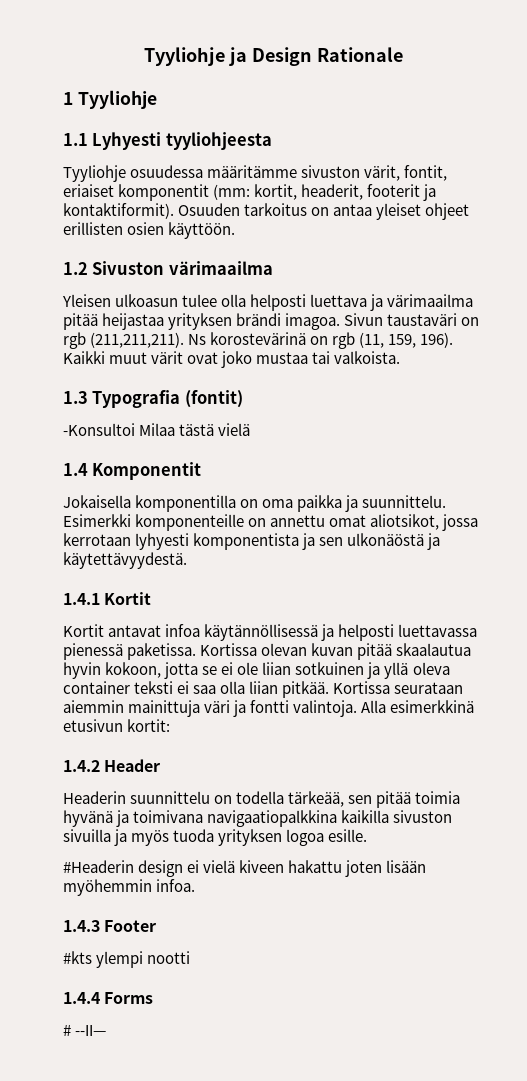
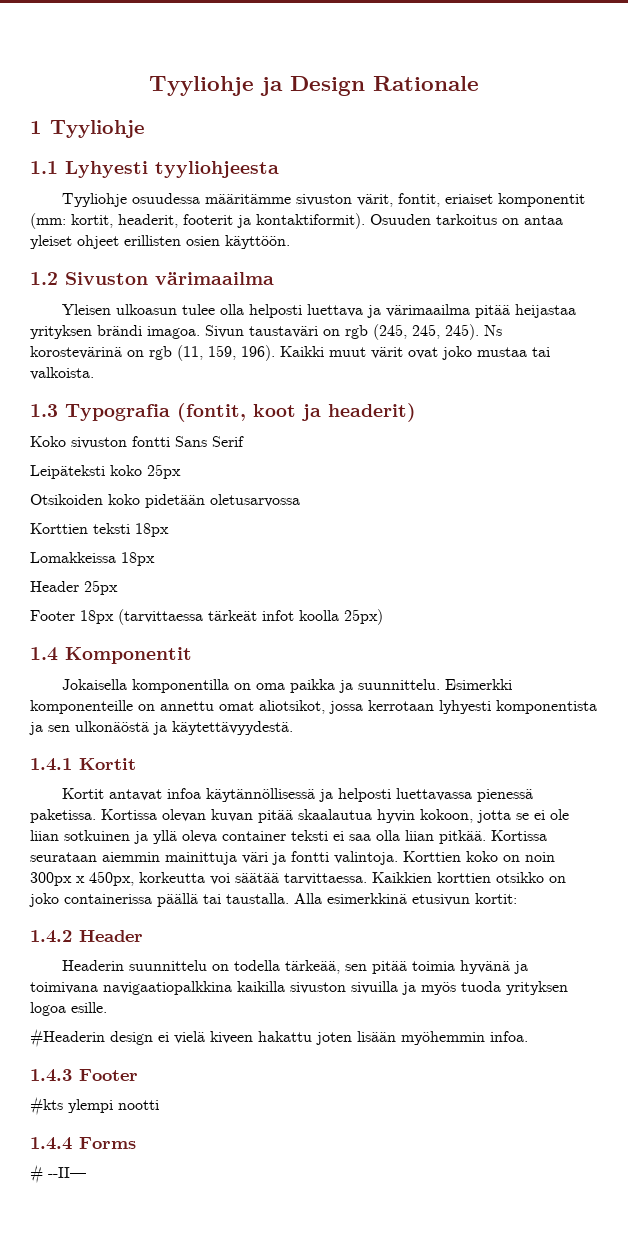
[90,332,185,348] (211,211,211). -> [373,324,479,340] (245, 245, 245).
[184,390,243,408] [63,423,251,436] (fontit) // -Konsultoi Milaa tästä vielä -> [177,403,416,422] [30,436,244,449] [30,464,181,479] [30,494,300,508] [30,523,169,537] [30,552,155,566] [30,580,118,595] [30,609,383,625] (fontit, koot ja headerit) // Koko sivuston fontti Sans Serif // Leipäteksti koko 25px // Otsikoiden koko pidetään oletusarvossa // Korttien teksti 18px // Lomakkeissa 18px // Header 25px // Footer 18px (tarvittaessa tärkeät infot koolla 25px)
(358, 708) none -> [403,851,555,862] [30,871,566,886] [29,893,289,907] Korttien koko on noin 300px x 450px, korkeutta voi säätää tarvittaessa. Kaikkien korttien otsikko on joko containerissa päällä tai taustalla.

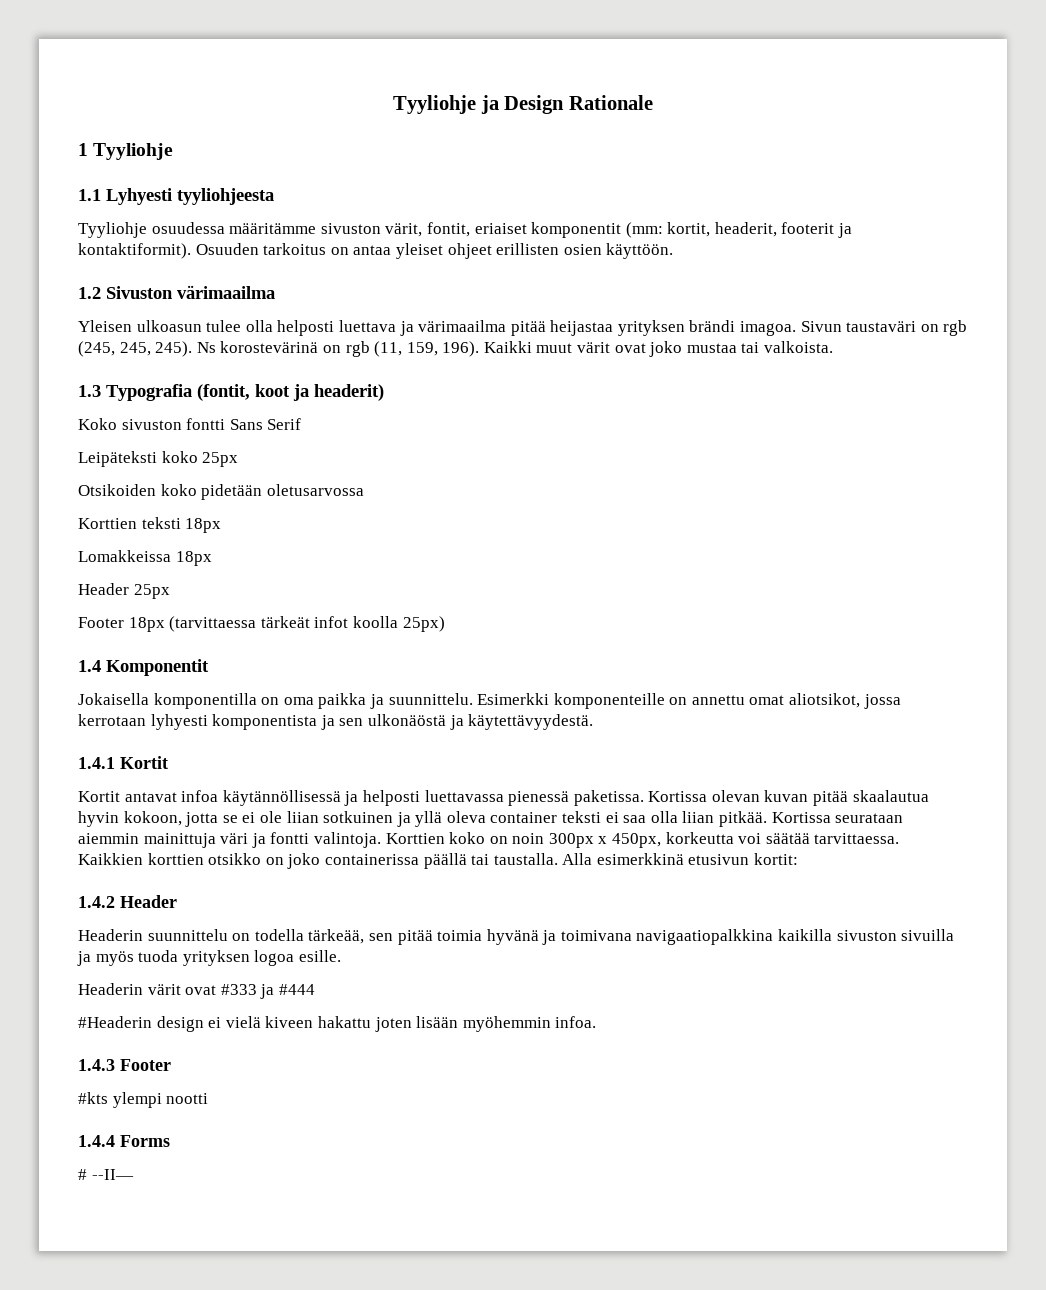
(107, 1007) none -> [78,983,315,999] // Headerin värit ovat #333 ja #444

